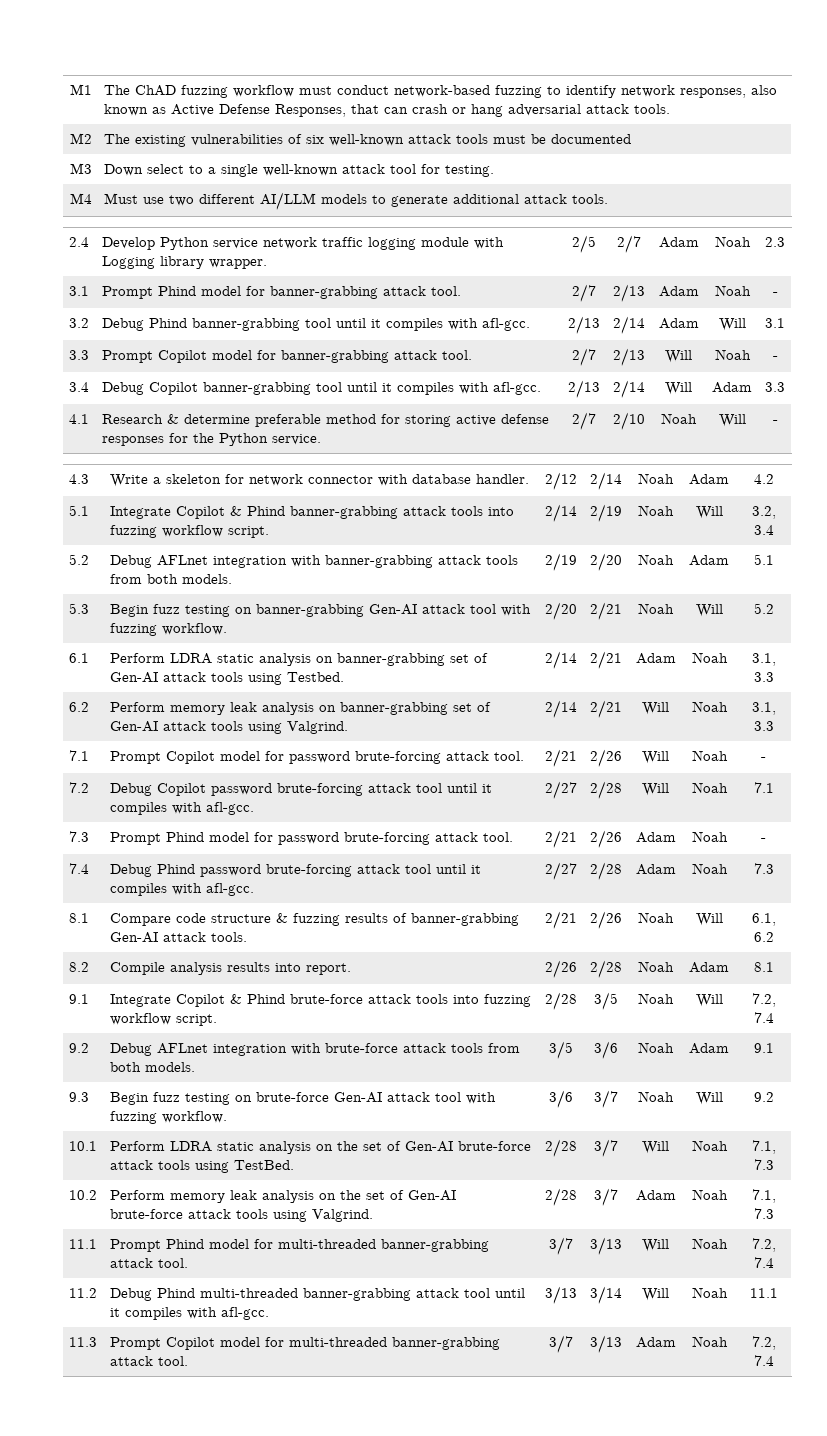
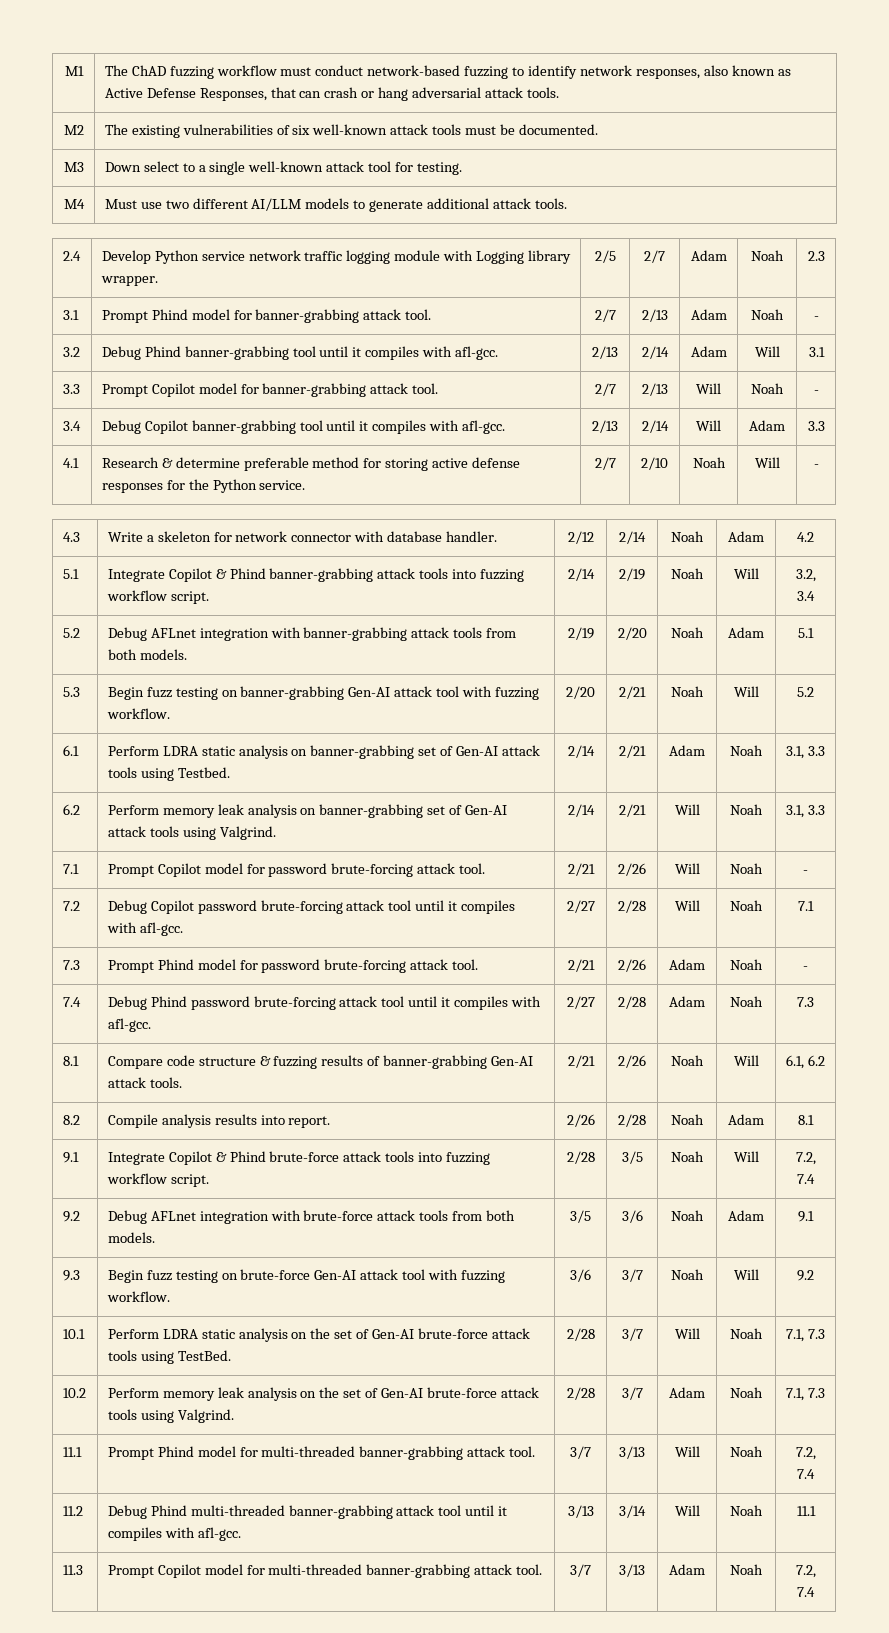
[551,134,632,144] documented -> [518,124,598,135] documented.

